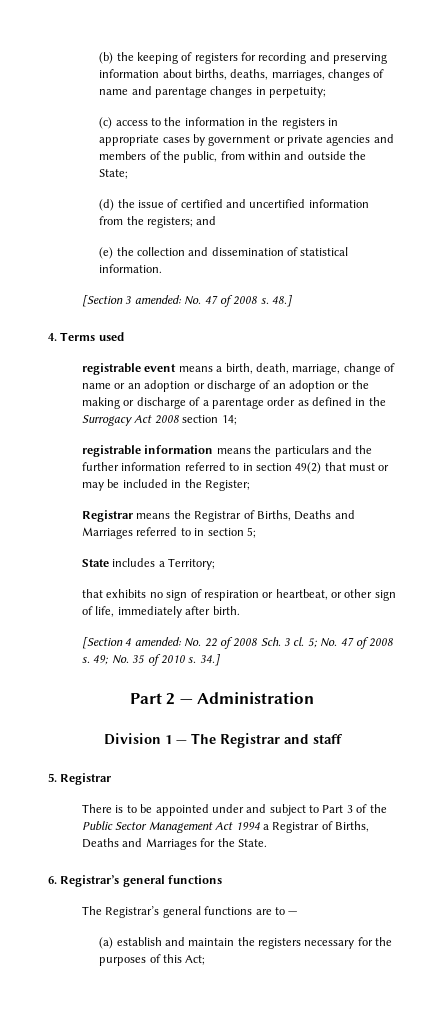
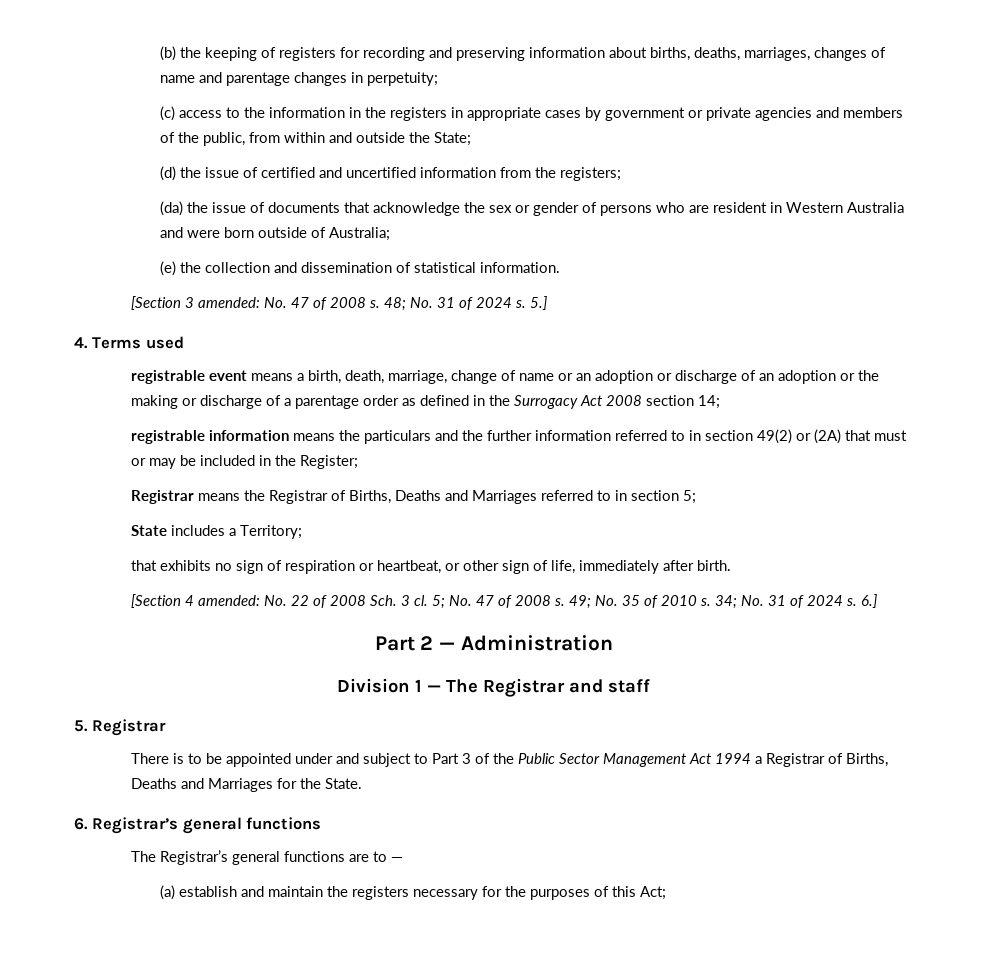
[196,216,217,225] and -> [159,201,904,216] [159,227,390,241] // (da) the issue of documents that acknowledge the sex or gender of persons who are resident in Western Australia and were born outside of Australia;
[272,295,293,307] 48.] -> [384,296,548,311] 48; No. 31 of 2024 s. 5.]
(322, 468) none -> [796,429,842,444] or (2A)
[199,654,220,666] 34.] -> [715,594,878,609] 34; No. 31 of 2024 s. 6.]

